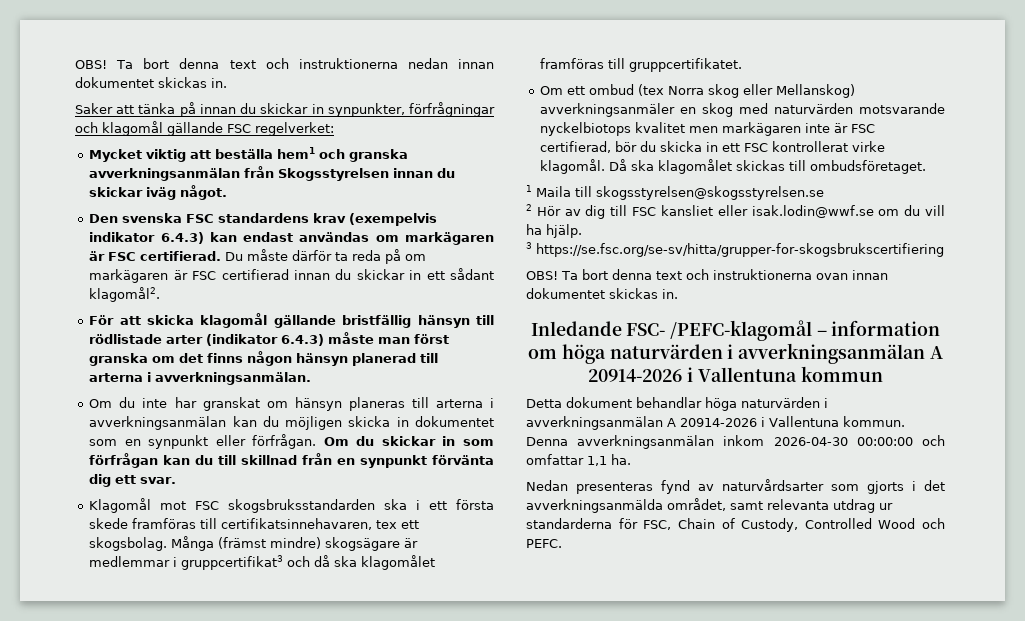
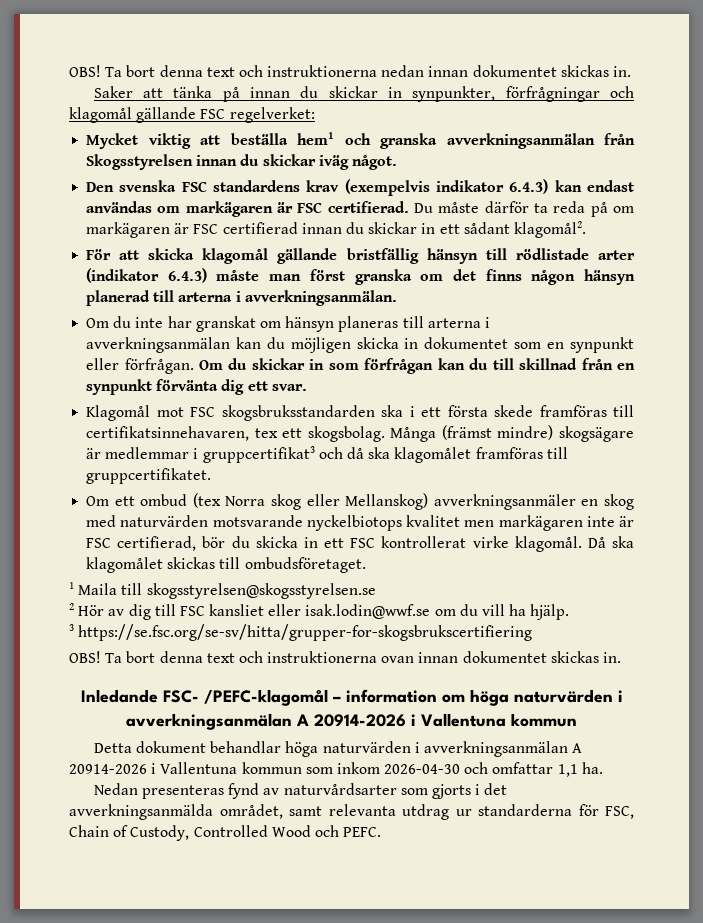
[842,416,905,427] [526,435,715,449] kommun. Denna avverkningsanmälan -> [241,762,333,774] kommun som
[856,437,913,446] 00:00:00 -> (461, 769) none

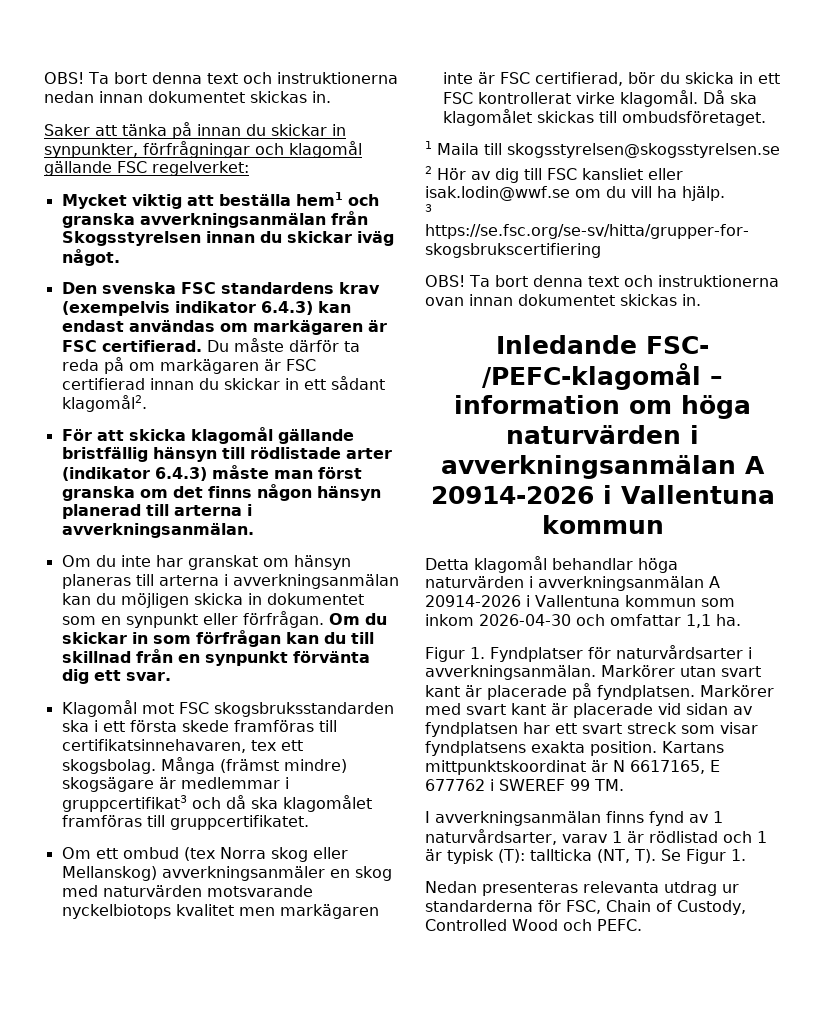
[136,741,207,753] dokument -> [474,556,547,573] klagomål
[93,783,508,799] [69,804,322,820] Nedan presenteras fynd av naturvårdsarter som gjorts i det avverkningsanmälda området, samt -> [425,645,752,662] [425,665,761,680] [425,683,774,700] [425,703,752,718] [425,722,758,737] [425,741,724,756] [425,760,720,775] [425,779,624,791] [425,811,723,826] [425,829,767,845] [425,849,746,864] [425,881,578,896] Figur 1. Fyndplatser för naturvårdsarter i avverkningsanmälan. Markörer utan svart kant är placerade på fyndplatsen. Markörer med svart kant är placerade vid sidan av fyndplatsen har ett svart streck som visar fyndplatsens exakta position. Kartans mittpunktskoordinat är N 6617165, E 677762 i SWEREF 99 TM. // I avverkningsanmälan finns fynd av 1 naturvårdsarter, varav 1 är rödlistad och 1 är typisk (T): tallticka (NT, T). Se Figur 1. // Nedan presenteras

